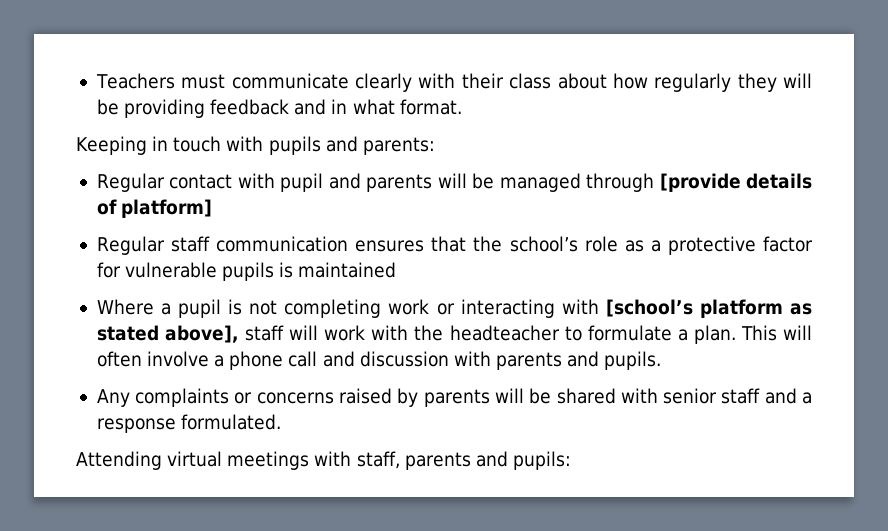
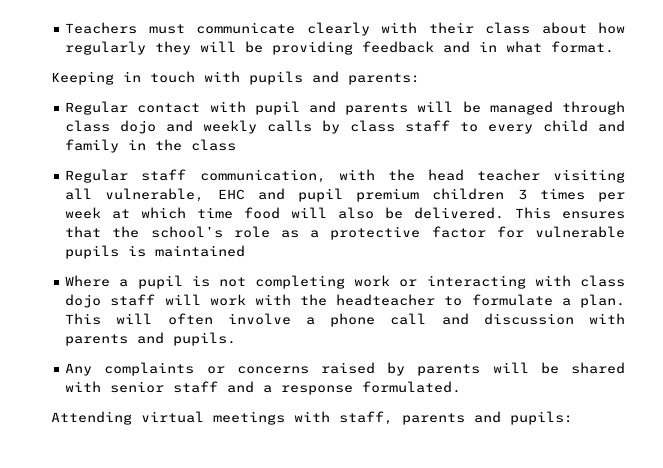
[659,173,812,192] [96,199,213,218] [96,236,349,255] [provide details of platform] // Regular staff communication -> [65,120,626,134] [65,139,237,153] [65,169,626,183] [65,188,625,202] [65,207,552,219] class dojo and weekly calls by class staff to every child and family in the class // Regular staff communication, with the head teacher visiting all vulnerable, EHC and pupil premium children 3 times per week at which time food will also be delivered. This
[605,299,813,318] [96,325,239,343] [school’s platform as stated above], -> [580,275,626,287] [65,294,102,308] class dojo

